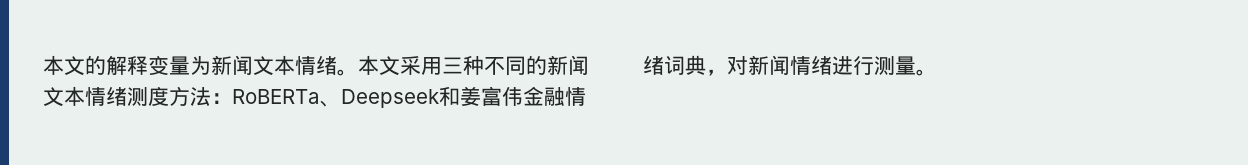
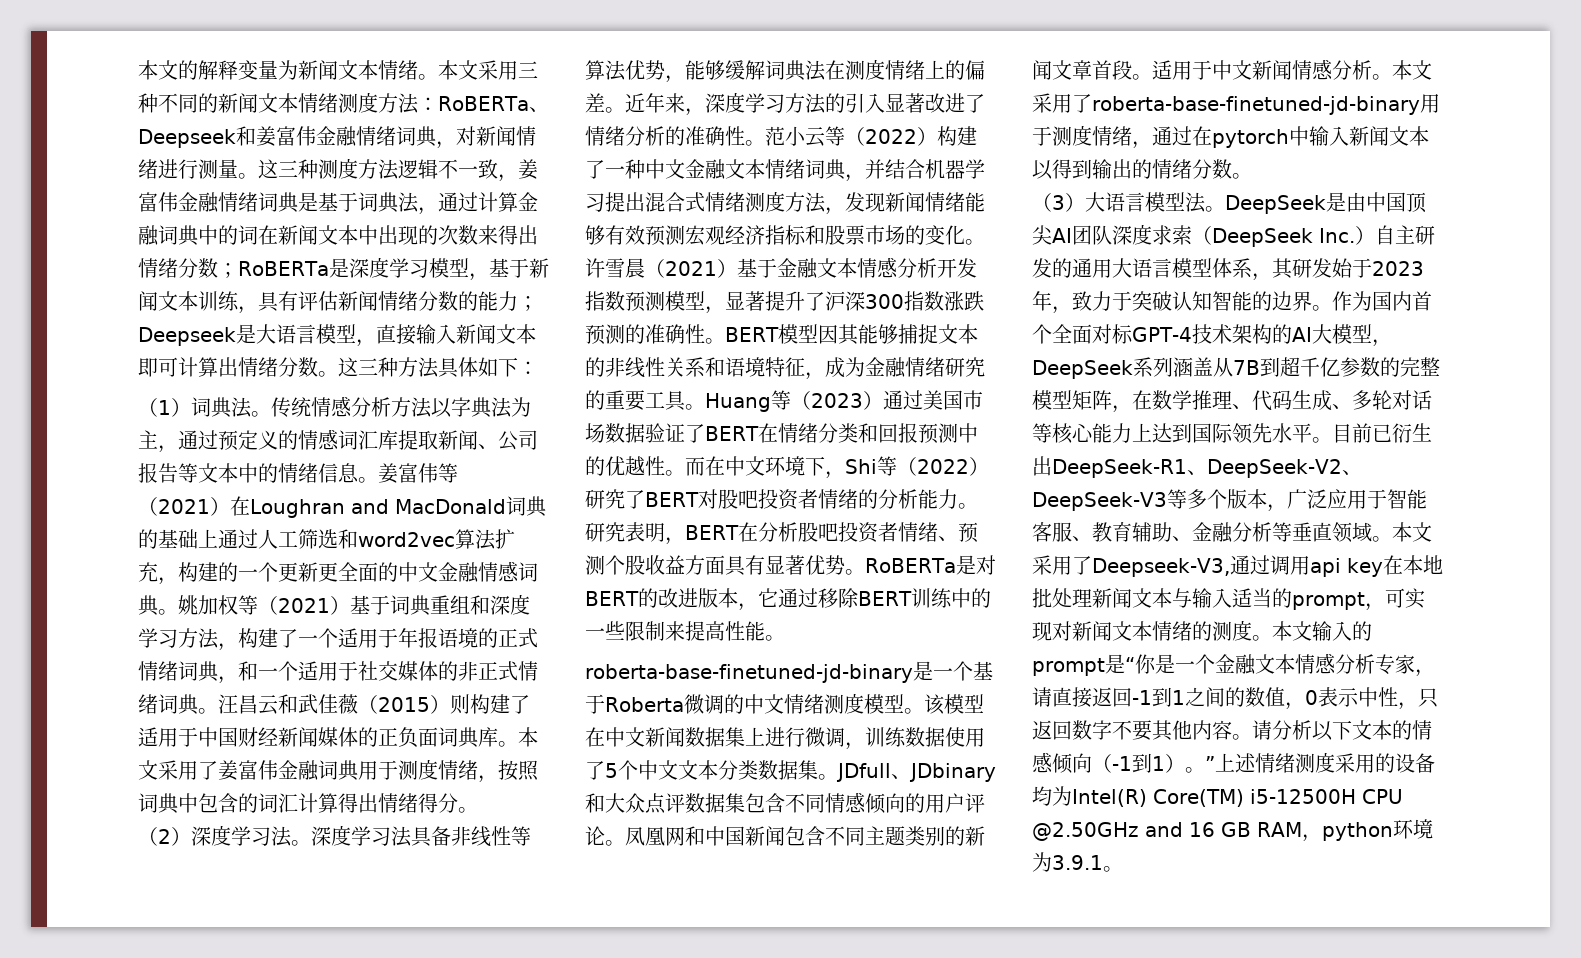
(937, 72) none -> [258,158,539,182] [138,192,538,215] [138,225,538,246] [138,257,549,281] [138,291,538,314] [138,324,536,347] [138,357,538,378] [138,396,531,418] [138,429,538,453] [138,463,458,484] [138,496,547,518] [138,529,515,550] [138,561,538,585] [138,594,530,616] [138,628,538,651] [138,661,538,684] [138,694,530,715] [138,727,538,748] [138,759,539,783] [138,793,478,814] [138,825,531,847] [585,59,985,83] [585,92,985,116] [585,126,977,147] [585,159,985,182] [585,191,985,215] [585,225,985,246] [585,257,977,279] [585,291,984,314] [585,324,978,345] [585,357,985,380] [585,390,983,412] [585,423,978,444] [585,456,989,479] [585,489,978,510] [585,522,978,545] [585,555,996,576] [585,588,991,611] [585,621,785,641] [585,661,993,683] [585,693,984,715] [585,727,985,750] [585,760,996,782] [585,792,985,814] [585,826,985,846] [1032,59,1432,80] [1032,93,1440,115] [1032,125,1429,149] [1032,159,1252,180] [1032,192,1427,214] [1032,224,1435,247] [1032,258,1424,281] [1032,291,1432,314] [1032,324,1392,347] [1032,357,1440,379] [1032,390,1432,413] [1032,423,1432,444] [1032,456,1362,478] [1032,489,1427,512] [1032,522,1432,543] [1032,555,1443,577] [1032,588,1425,611] [1032,620,1372,641] [1032,653,1435,677] [1032,687,1438,710] [1032,720,1432,741] [1032,752,1435,774] [1032,786,1403,807] [1032,819,1433,842] [1032,852,1123,872] 这三种测度方法逻辑不一致，姜富伟金融情绪词典是基于词典法，通过计算金融词典中的词在新闻文本中出现的次数来得出情绪分数；RoBERTa是深度学习模型，基于新闻文本训练，具有评估新闻情绪分数的能力；Deepseek是大语言模型，直接输入新闻文本即可计算出情绪分数。这三种方法具体如下： // （1）词典法。传统情感分析方法以字典法为主，通过预定义的情感词汇库提取新闻、公司报告等文本中的情绪信息。姜富伟等（2021）在Loughran and MacDonald词典的基础上通过人工筛选和word2vec算法扩充，构建的一个更新更全面的中文金融情感词典。姚加权等（2021）基于词典重组和深度学习方法，构建了一个适用于年报语境的正式情绪词典，和一个适用于社交媒体的非正式情绪词典。汪昌云和武佳薇（2015）则构建了适用于中国财经新闻媒体的正负面词典库。本文采用了姜富伟金融词典用于测度情绪，按照词典中包含的词汇计算得出情绪得分。 // （2）深度学习法。深度学习法具备非线性等算法优势，能够缓解词典法在测度情绪上的偏差。近年来，深度学习方法的引入显著改进了情绪分析的准确性。范小云等（2022）构建了一种中文金融文本情绪词典，并结合机器学习提出混合式情绪测度方法，发现新闻情绪能够有效预测宏观经济指标和股票市场的变化。许雪晨（2021）基于金融文本情感分析开发指数预测模型，显著提升了沪深300指数涨跌预测的准确性。BERT模型因其能够捕捉文本的非线性关系和语境特征，成为金融情绪研究的重要工具。Huang等（2023）通过美国市场数据验证了BERT在情绪分类和回报预测中的优越性。而在中文环境下，Shi等（2022）研究了BERT对股吧投资者情绪的分析能力。研究表明，BERT在分析股吧投资者情绪、预测个股收益方面具有显著优势。RoBERTa是对BERT的改进版本，它通过移除BERT训练中的一些限制来提高性能。 // roberta-base-finetuned-jd-binary是一个基于Roberta微调的中文情绪测度模型。该模型在中文新闻数据集上进行微调，训练数据使用了5个中文文本分类数据集。JDfull、JDbinary和大众点评数据集包含不同情感倾向的用户评论。凤凰网和中国新闻包含不同主题类别的新闻文章首段。适用于中文新闻情感分析。本文采用了roberta-base-finetuned-jd-binary用于测度情绪，通过在pytorch中输入新闻文本以得到输出的情绪分数。 // （3）大语言模型法。DeepSeek是由中国顶尖AI团队深度求索（DeepSeek Inc.）自主研发的通用大语言模型体系，其研发始于2023年，致力于突破认知智能的边界。作为国内首个全面对标GPT-4技术架构的AI大模型，DeepSeek系列涵盖从7B到超千亿参数的完整模型矩阵，在数学推理、代码生成、多轮对话等核心能力上达到国际领先水平。目前已衍生出DeepSeek-R1、DeepSeek-V2、DeepSeek-V3等多个版本，广泛应用于智能客服、教育辅助、金融分析等垂直领域。本文采用了Deepseek-V3,通过调用api key在本地批处理新闻文本与输入适当的prompt，可实现对新闻文本情绪的测度。本文输入的prompt是“你是一个金融文本情感分析专家，请直接返回-1到1之间的数值，0表示中性，只返回数字不要其他内容。请分析以下文本的情感倾向（-1到1）。”上述情绪测度采用的设备均为Intel(R) Core(TM) i5-12500H CPU @2.50GHz and 16 GB RAM，python环境为3.9.1。

